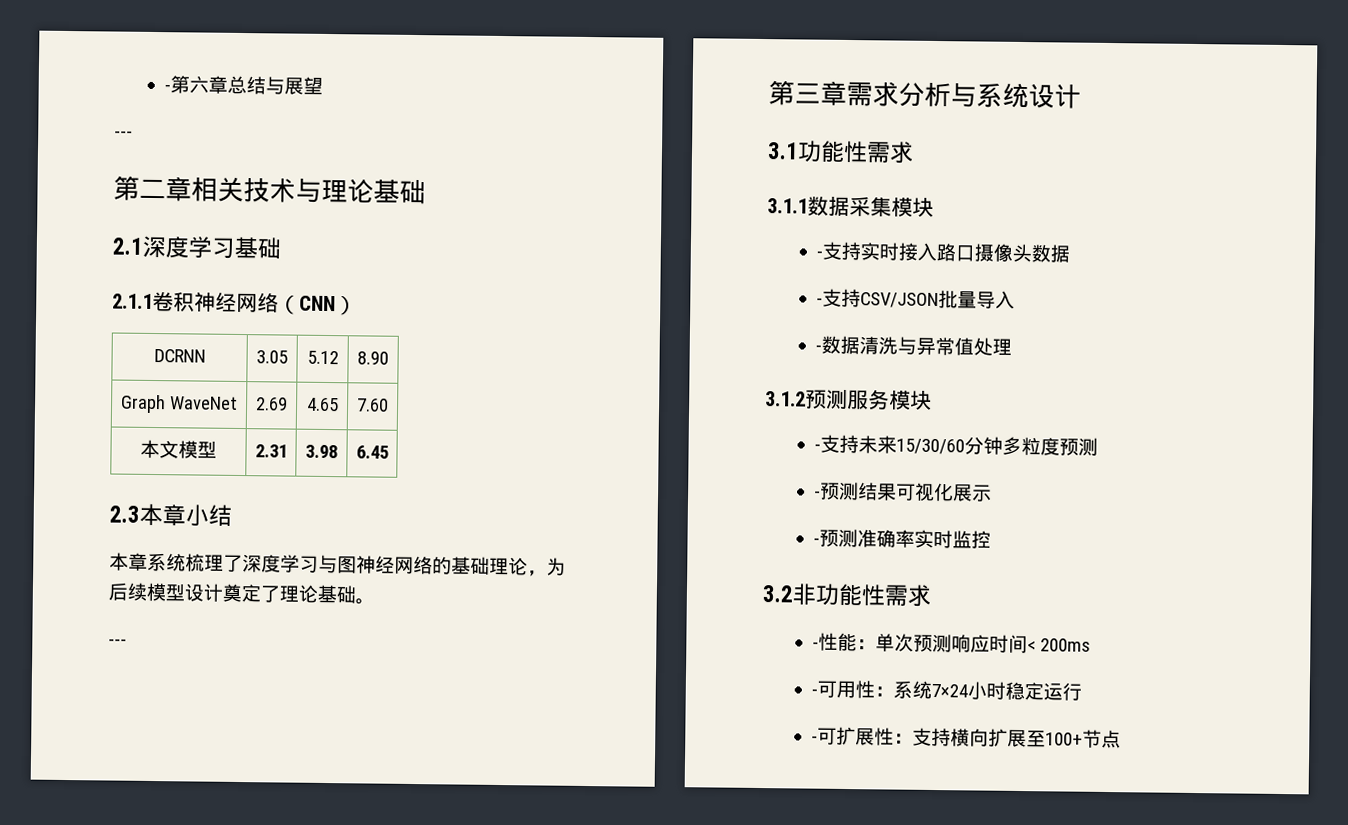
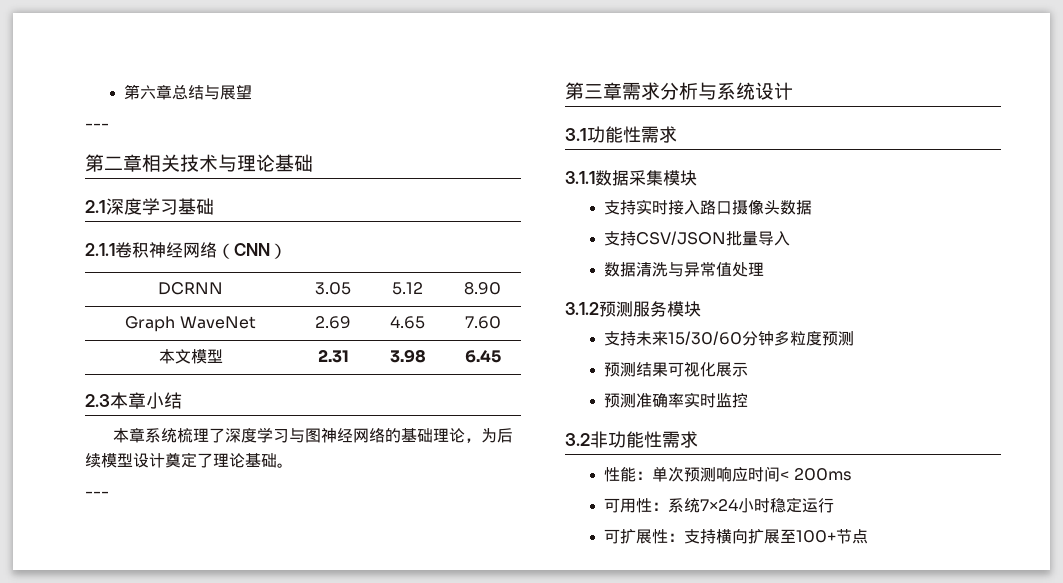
[164,84,172,92] - -> (124, 92) none
[816,250,824,258] - -> (697, 178) none
[816,297,824,305] - -> (813, 207) none
[815,344,823,352] - -> (791, 238) none
[814,443,822,451] - -> (701, 309) none
[814,490,822,498] - -> (855, 338) none
[813,537,821,545] - -> (749, 369) none
[812,641,820,649] - -> (698, 439) none
[811,688,819,696] - -> (852, 474) none
[811,735,819,743] - -> (835, 505) none

